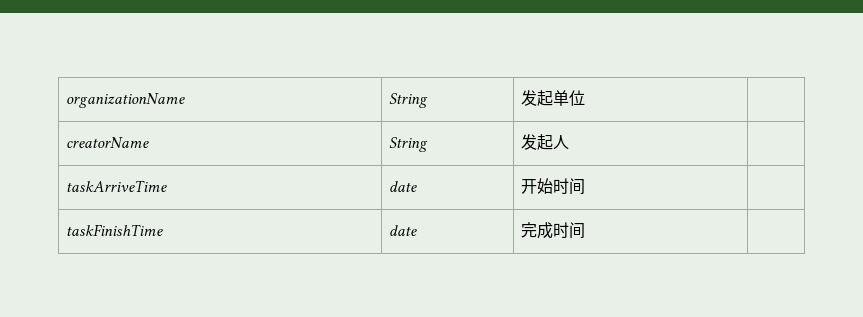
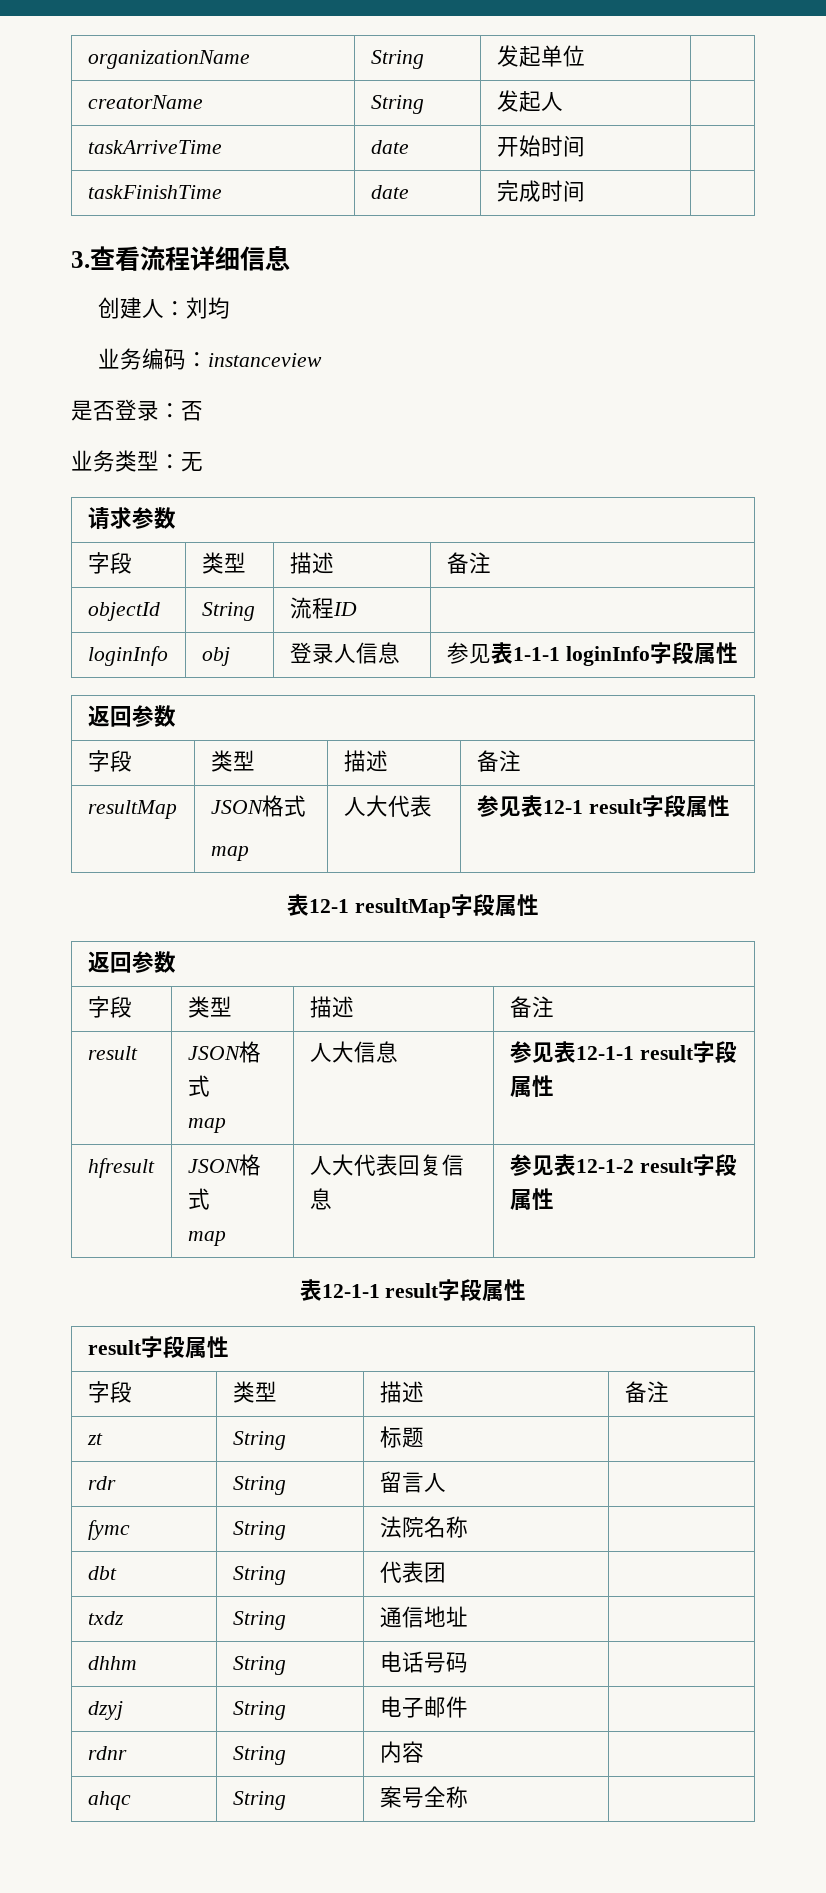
(585, 230) none -> [71,245,290,271] [97,297,230,319] [97,348,322,370] [71,399,203,421] [71,450,203,472] [87,507,176,530] [87,552,132,574] [201,552,246,574] [289,552,334,574] [446,552,491,574] [87,602,160,621] [201,602,255,621] [289,597,357,619] [87,646,168,666] [201,647,230,666] [289,642,400,664] [446,642,738,666] [87,705,176,727] [87,750,132,772] [210,750,255,772] [343,750,388,772] [476,750,521,772] [87,800,177,819] [210,795,306,817] [210,846,249,861] [343,795,432,817] [476,795,730,817] [287,894,539,918] [87,951,176,973] [87,996,132,1018] [187,996,232,1018] [309,996,354,1018] [509,996,554,1018] [87,1046,138,1060] [187,1041,261,1063] [187,1075,210,1097] [187,1118,226,1133] [309,1041,398,1063] [509,1041,737,1063] [509,1075,554,1097] [87,1158,155,1178] [187,1154,261,1176] [187,1188,210,1210] [187,1231,226,1246] [309,1154,464,1176] [309,1188,332,1210] [509,1154,737,1176] [509,1188,554,1210] [299,1279,527,1301] [87,1336,229,1358] [87,1381,132,1403] [232,1381,277,1403] [379,1381,424,1403] [624,1381,669,1403] [86,1433,103,1445] [232,1431,286,1450] [379,1426,424,1448] [87,1476,116,1490] [232,1476,286,1495] [379,1471,446,1493] [87,1520,130,1540] [232,1521,286,1540] [379,1516,468,1538] [87,1566,117,1580] [232,1566,286,1585] [379,1561,446,1583] [87,1611,124,1625] [232,1611,286,1630] [379,1606,468,1628] [87,1656,137,1670] [232,1656,286,1675] [379,1651,468,1673] [87,1701,123,1720] [232,1701,286,1720] [379,1696,468,1718] [87,1746,127,1760] [232,1746,286,1765] [379,1741,424,1763] [87,1791,131,1810] [232,1791,286,1810] [379,1786,468,1808] // 3.查看流程详细信息 // 创建人：刘均 // 业务编码：instanceview // 是否登录：否 // 业务类型：无 // 请求参数 // 字段 | 类型 | 描述 | 备注 // objectId | String | 流程ID | // loginInfo | obj | 登录人信息 | 参见表1-1-1 loginInfo字段属性 // 返回参数 // 字段 | 类型 | 描述 | 备注 // resultMap | JSON格式 // map | 人大代表 | 参见表12-1 result字段属性 // 表12-1 resultMap字段属性 // 返回参数 // 字段 | 类型 | 描述 | 备注 // result | JSON格式 // map | 人大信息 | 参见表12-1-1 result字段属性 // hfresult | JSON格式 // map | 人大代表回复信息 | 参见表12-1-2 result字段属性 // 表12-1-1 result字段属性 // result字段属性 // 字段 | 类型 | 描述 | 备注 // zt | String | 标题 | // rdr | String | 留言人 | // fymc | String | 法院名称 | // dbt | String | 代表团 | // txdz | String | 通信地址 | // dhhm | String | 电话号码 | // dzyj | String | 电子邮件 | // rdnr | String | 内容 | // ahqc | String | 案号全称 |

